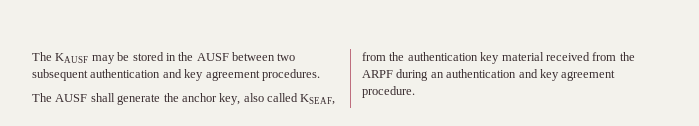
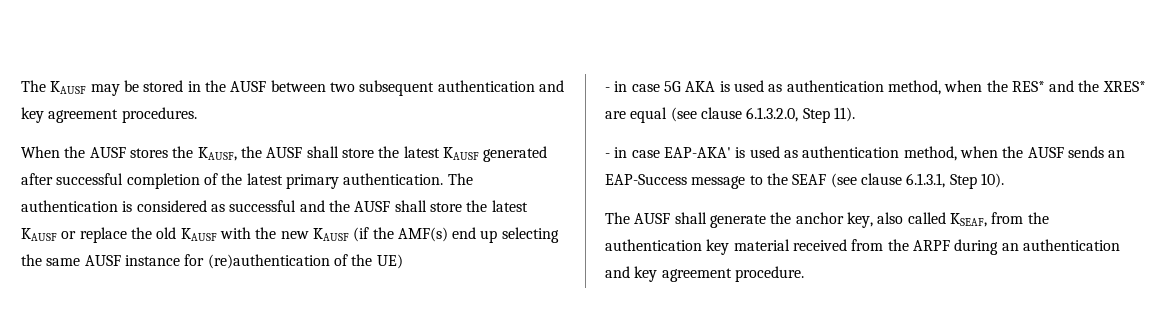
(320, 75) none -> [21,146,548,162] [21,173,473,189] [21,200,528,212] [21,227,559,243] [21,254,403,269] [605,80,1146,95] [605,107,855,123] [605,146,1126,161] [605,173,1004,189] // When the AUSF stores the KAUSF, the AUSF shall store the latest KAUSF generated after successful completion of the latest primary authentication. The authentication is considered as successful and the AUSF shall store the latest KAUSF or replace the old KAUSF with the new KAUSF (if the AMF(s) end up selecting the same AUSF instance for (re)authentication of the UE) // - in case 5G AKA is used as authentication method, when the RES* and the XRES* are equal (see clause 6.1.3.2.0, Step 11). // - in case EAP-AKA' is used as authentication method, when the AUSF sends an EAP-Success message to the SEAF (see clause 6.1.3.1, Step 10).

